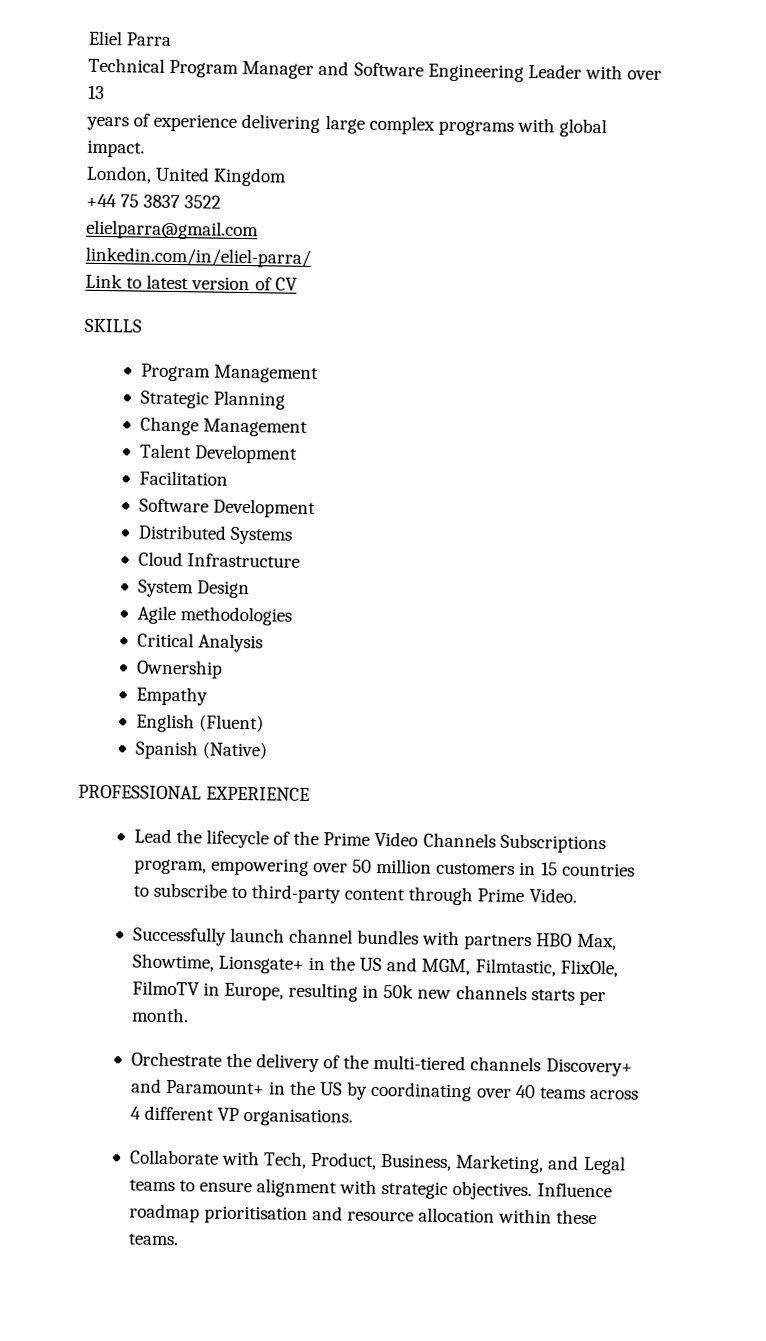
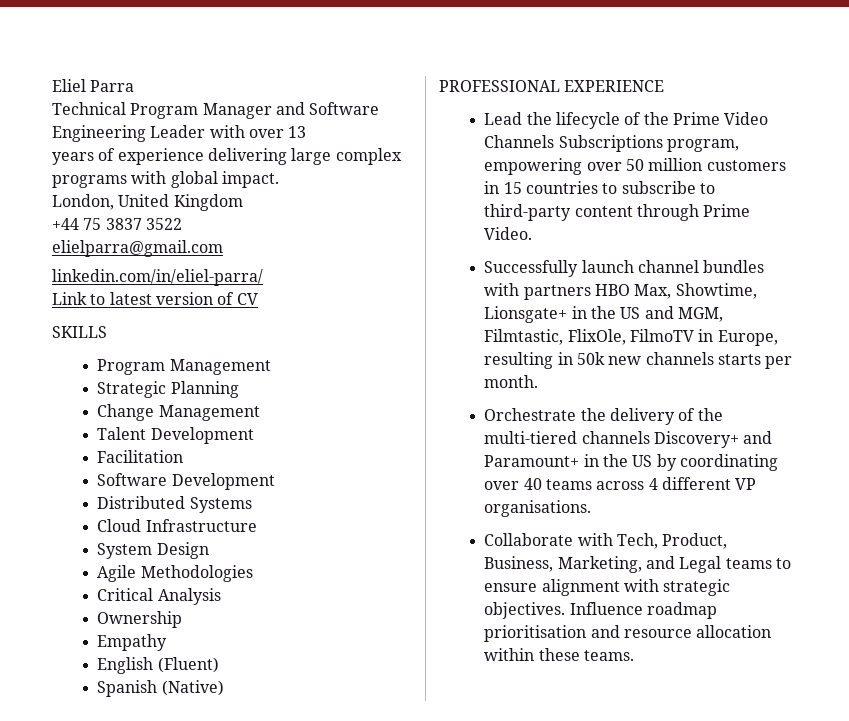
[179,606,292,626] methodologies -> [140,565,253,582] Methodologies

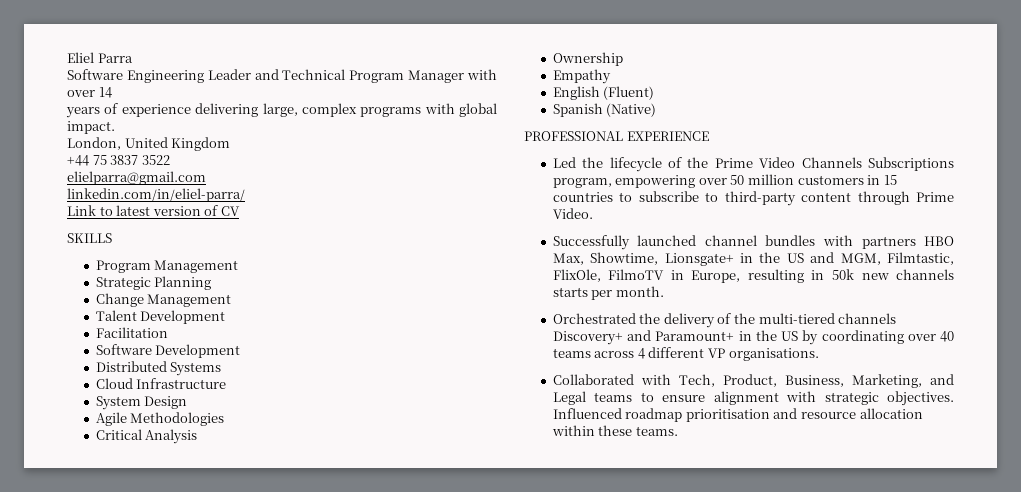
[52,102,380,119] [52,125,206,142] Technical Program Manager and Software Engineering Leader -> [67,69,465,83] Software Engineering Leader and Technical Program Manager
[288,126,307,138] 13 -> [98,87,112,98] 14
[291,148,332,165] large -> [262,103,298,117] large,
[484,112,523,125] Lead -> [552,157,576,168] Led
[581,260,634,273] launch -> [637,235,697,246] launched
[484,408,577,421] Orchestrate -> [552,313,636,324] Orchestrated
[484,533,574,546] Collaborate -> [552,374,634,385] Collaborated
[569,602,643,615] Influence -> [552,408,622,419] Influenced

